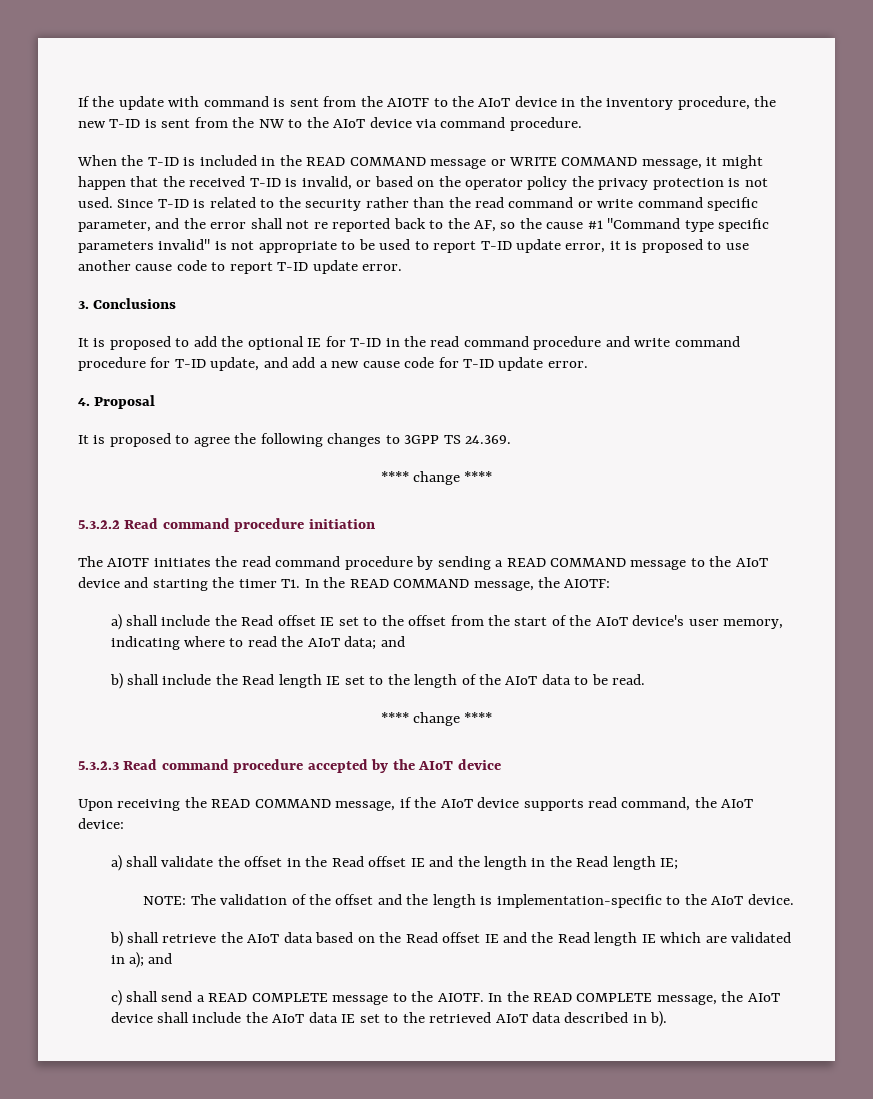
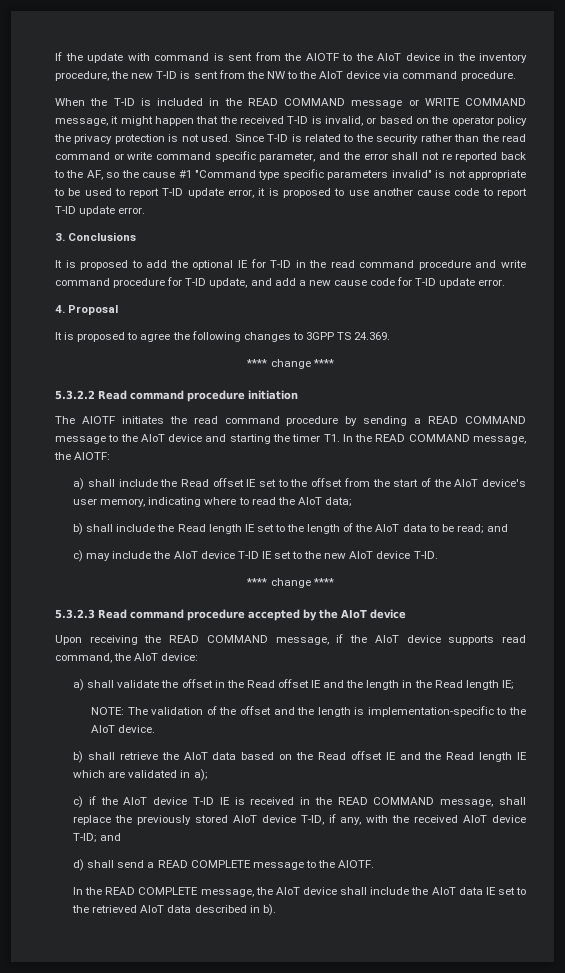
[380,636,405,647] and -> (352, 502) none
[612,674,646,685] read. -> [456,524,508,534] [73,550,438,562] read; and // c) may include the AIoT device T-ID IE set to the new AIoT device T-ID.
[148,953,173,964] [110,990,122,1006] and // c) -> [73,796,526,808] [73,814,526,825] [73,833,122,843] [73,859,85,871] // c) if the AIoT device T-ID IE is received in the READ COMMAND message, shall replace the previously stored AIoT device T-ID, if any, with the received AIoT device T-ID; and // d)
(484, 997) none -> (375, 864) //

